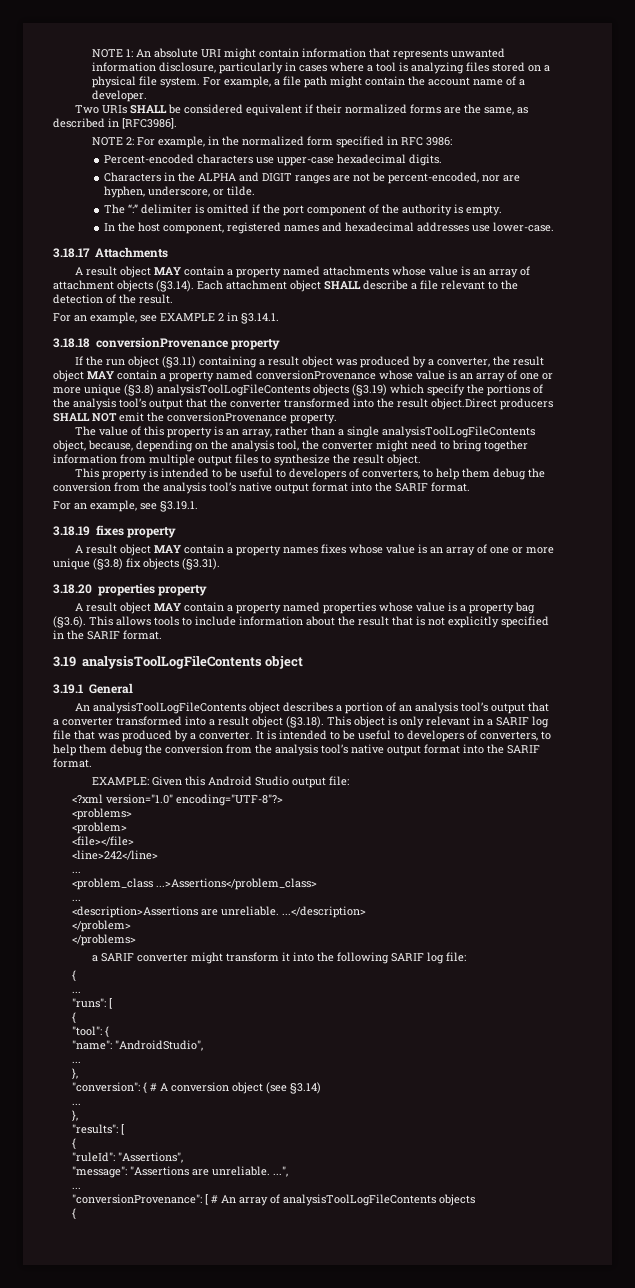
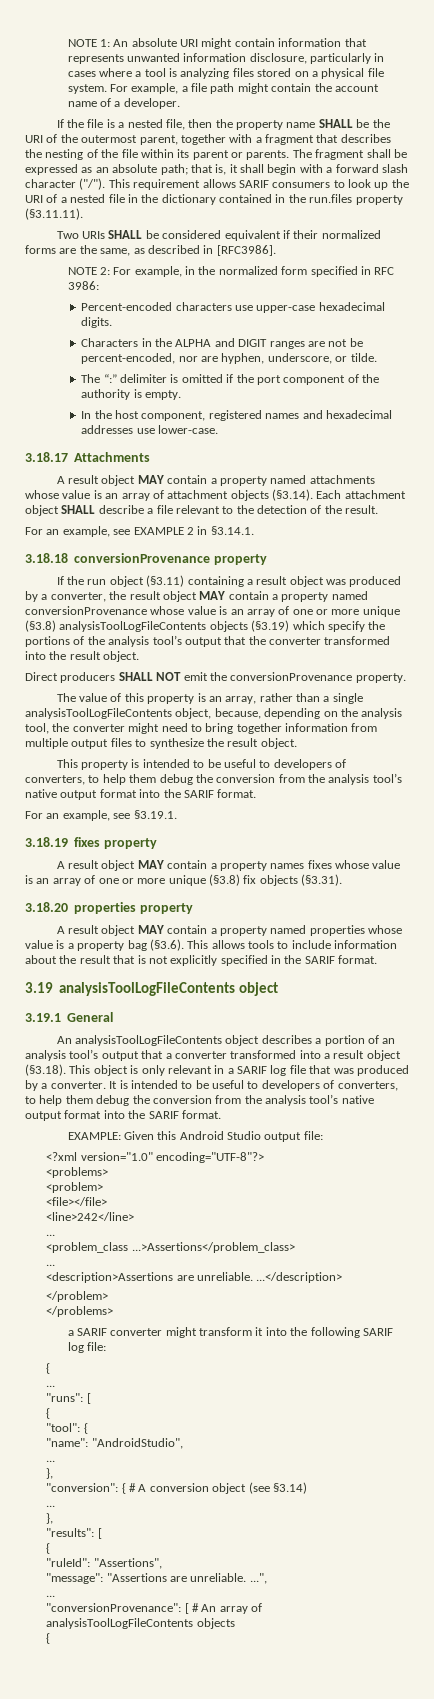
(147, 96) none -> [56,119,390,130] [25,134,391,145] [25,149,407,160] [25,164,408,175] [25,178,409,190] [25,194,403,205] [25,208,83,220] // If the file is a nested file, then the property name SHALL be the URI of the outermost parent, together with a fragment that describes the nesting of the file within its parent or parents. The fragment shall be expressed as an absolute path; that is, it shall begin with a forward slash character ("/"). This requirement allows SARIF consumers to look up the URI of a nested file in the dictionary contained in the run.files property (§3.11.11).
[431,398,497,410] object.Direct -> [103,651,140,662] [25,672,58,681] object. // Direct

